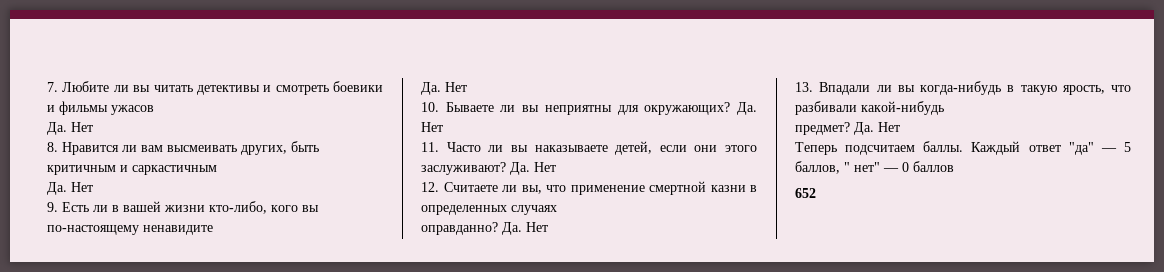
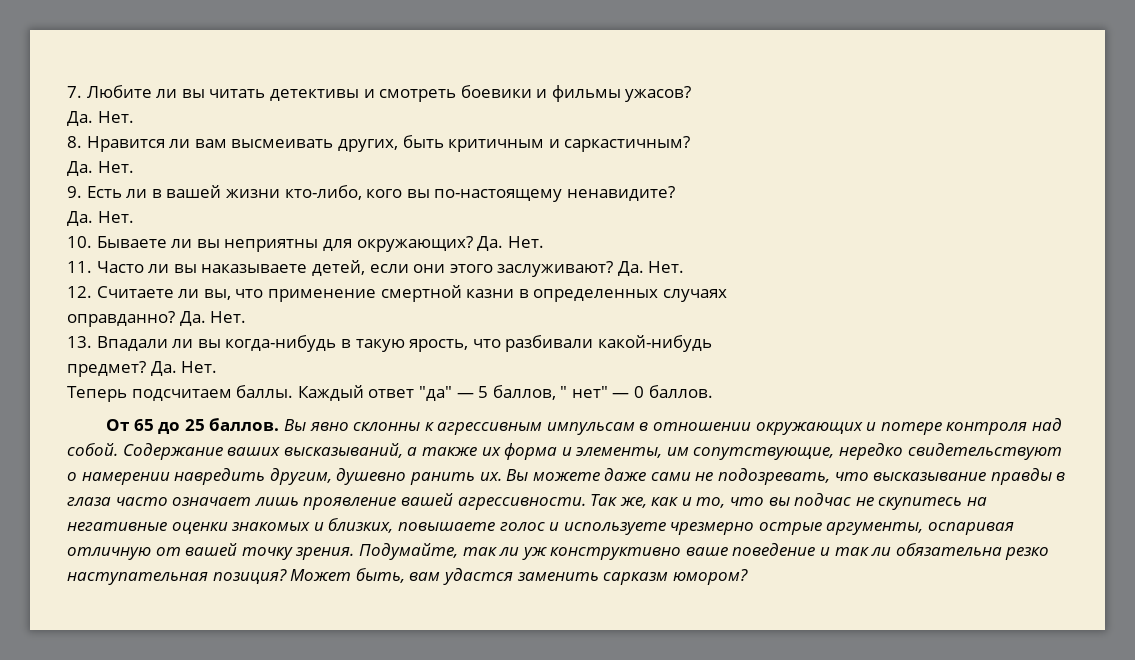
[111,105,154,115] [47,122,93,135] ужасов // Да. Нет -> [625,86,692,102] [67,111,134,126] ужасов? // Да. Нет.
[132,165,217,175] [47,182,93,195] саркастичным // Да. Нет -> [564,136,691,152] [67,161,134,176] саркастичным? // Да. Нет.
[143,225,213,235] [421,82,467,95] ненавидите // Да. Нет -> [566,186,675,201] [67,211,134,226] ненавидите? // Да. Нет.
[421,122,443,132] Нет -> [507,236,544,248] Нет.
[534,162,556,172] Нет -> [648,261,685,273] Нет.
[526,222,548,232] Нет -> [210,311,247,323] Нет.
[878,122,900,132] Нет -> [181,361,218,373] Нет.
[913,161,954,172] [795,188,816,198] баллов // 652 -> [648,385,713,398] [105,418,1063,435] [67,443,1062,460] [67,468,1066,485] [67,493,988,510] [67,518,1015,535] [67,543,1050,560] [67,568,748,585] баллов. // От 65 до 25 баллов. Вы явно склонны к агрессивным импульсам в отношении окружающих и потере контроля над собой. Содержание ваших высказываний, а также их форма и элементы, им сопутствующие, нередко свидетельствуют о намерении навредить другим, душевно ранить их. Вы можете даже сами не подозревать, что высказывание правды в глаза часто означает лишь проявление вашей агрессивности. Так же, как и то, что вы подчас не скупитесь на негативные оценки знакомых и близких, повышаете голос и используете чрезмерно острые аргументы, оспаривая отличную от вашей точку зрения. Подумайте, так ли уж конструктивно ваше поведение и так ли обязательна резко наступательная позиция? Может быть, вам удастся заменить сарказм юмором?

